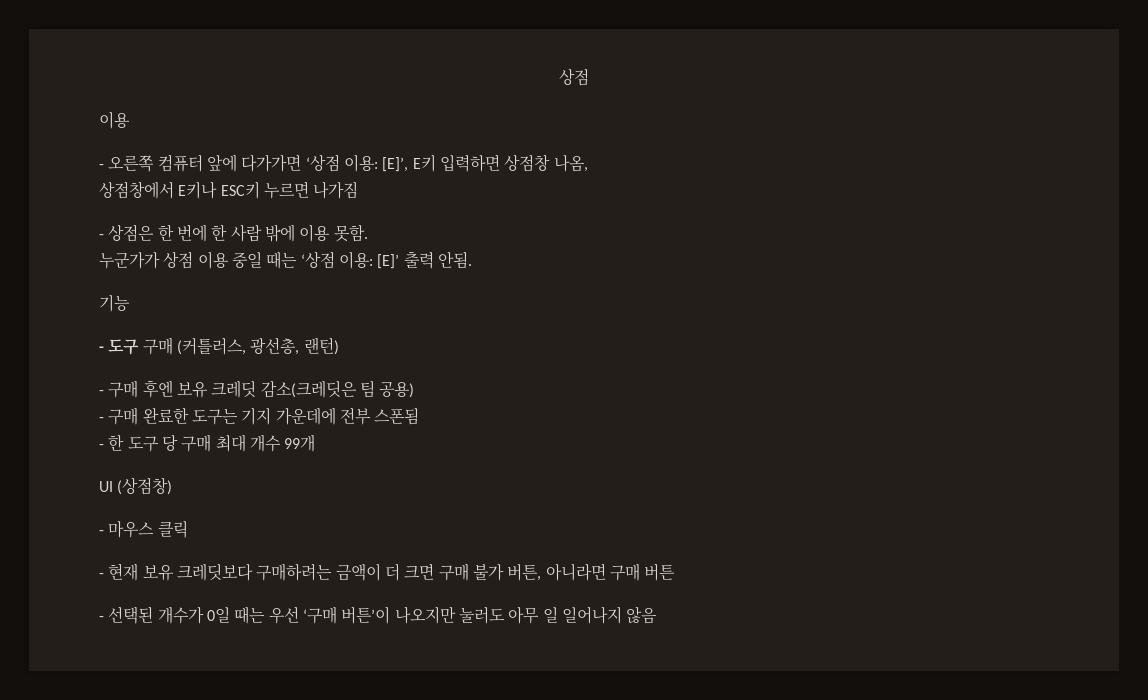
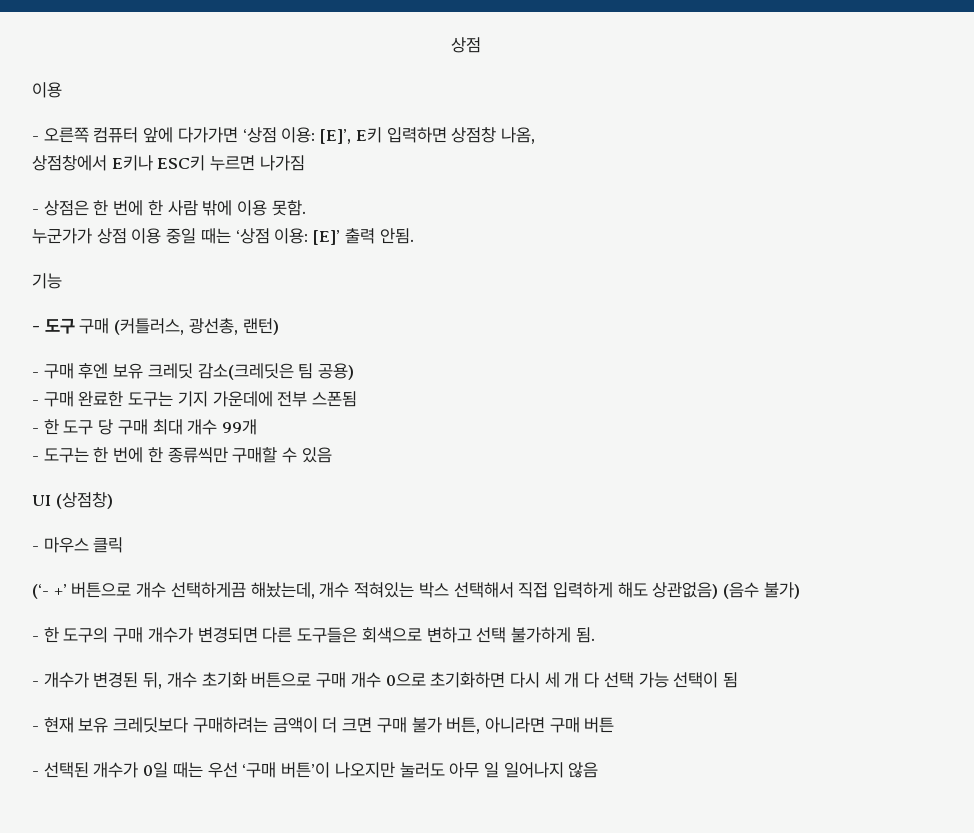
(316, 443) none -> [32,447,332,463] // - 도구는 한 번에 한 종류씩만 구매할 수 있음
(188, 529) none -> [32,582,800,599] [32,627,595,643] [32,672,739,689] // (‘- +’ 버튼으로 개수 선택하게끔 해놨는데, 개수 적혀있는 박스 선택해서 직접 입력하게 해도 상관없음) (음수 불가) // - 한 도구의 구매 개수가 변경되면 다른 도구들은 회색으로 변하고 선택 불가하게 됨. // - 개수가 변경된 뒤, 개수 초기화 버튼으로 구매 개수 0으로 초기화하면 다시 세 개 다 선택 가능 선택이 됨

